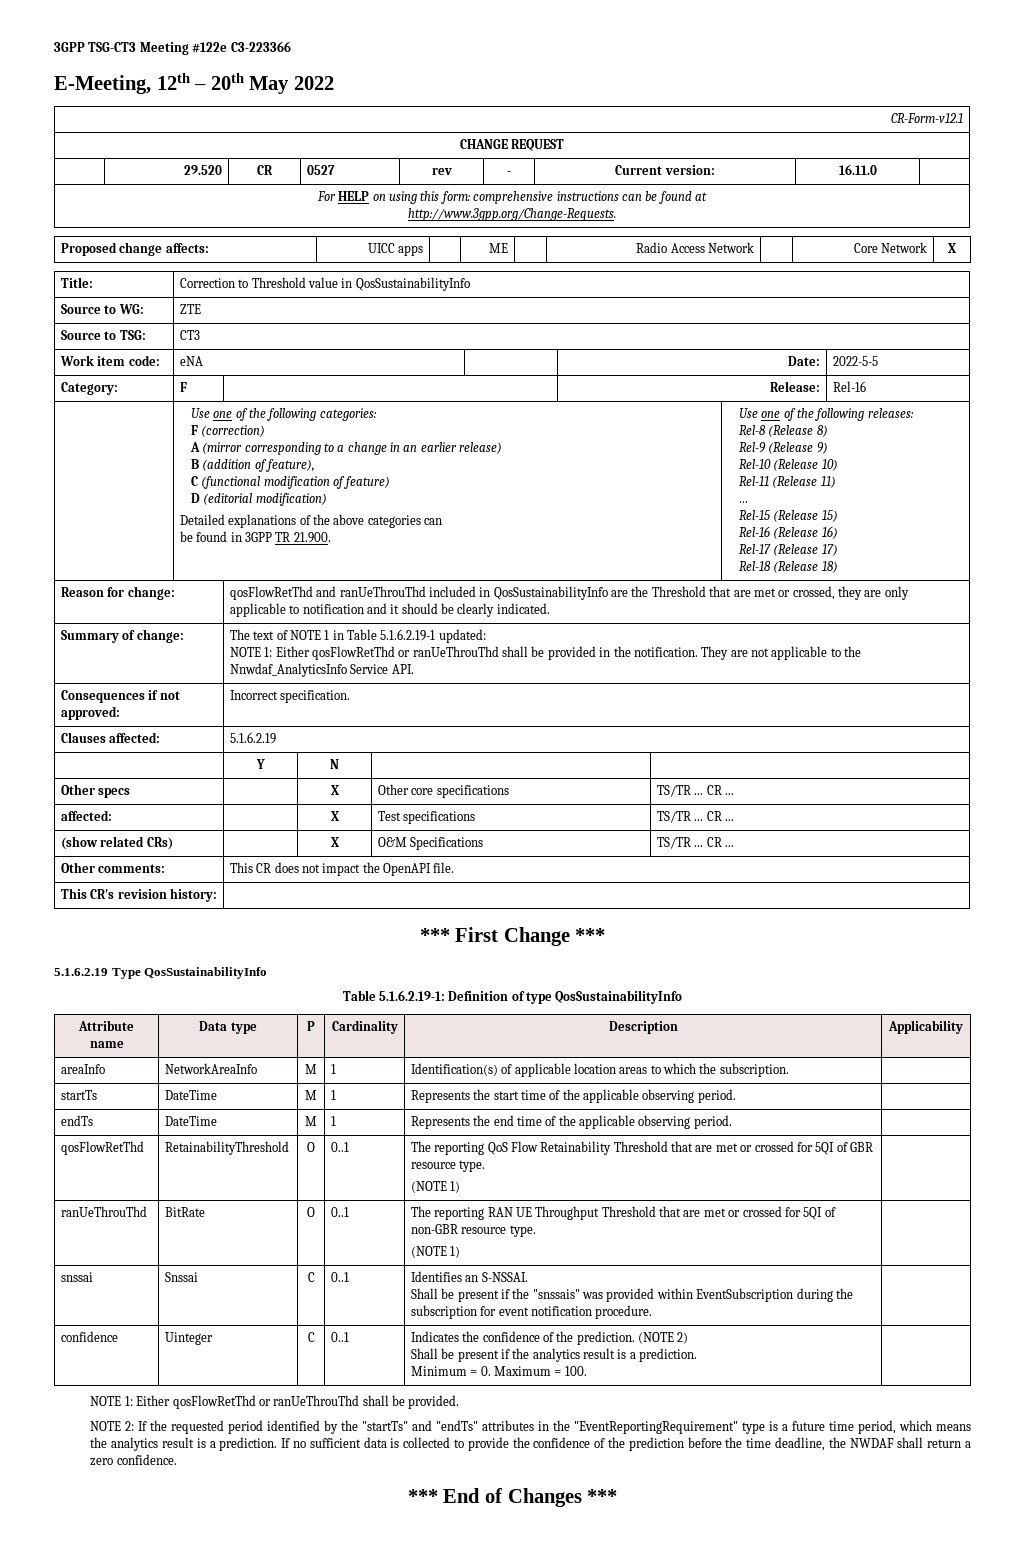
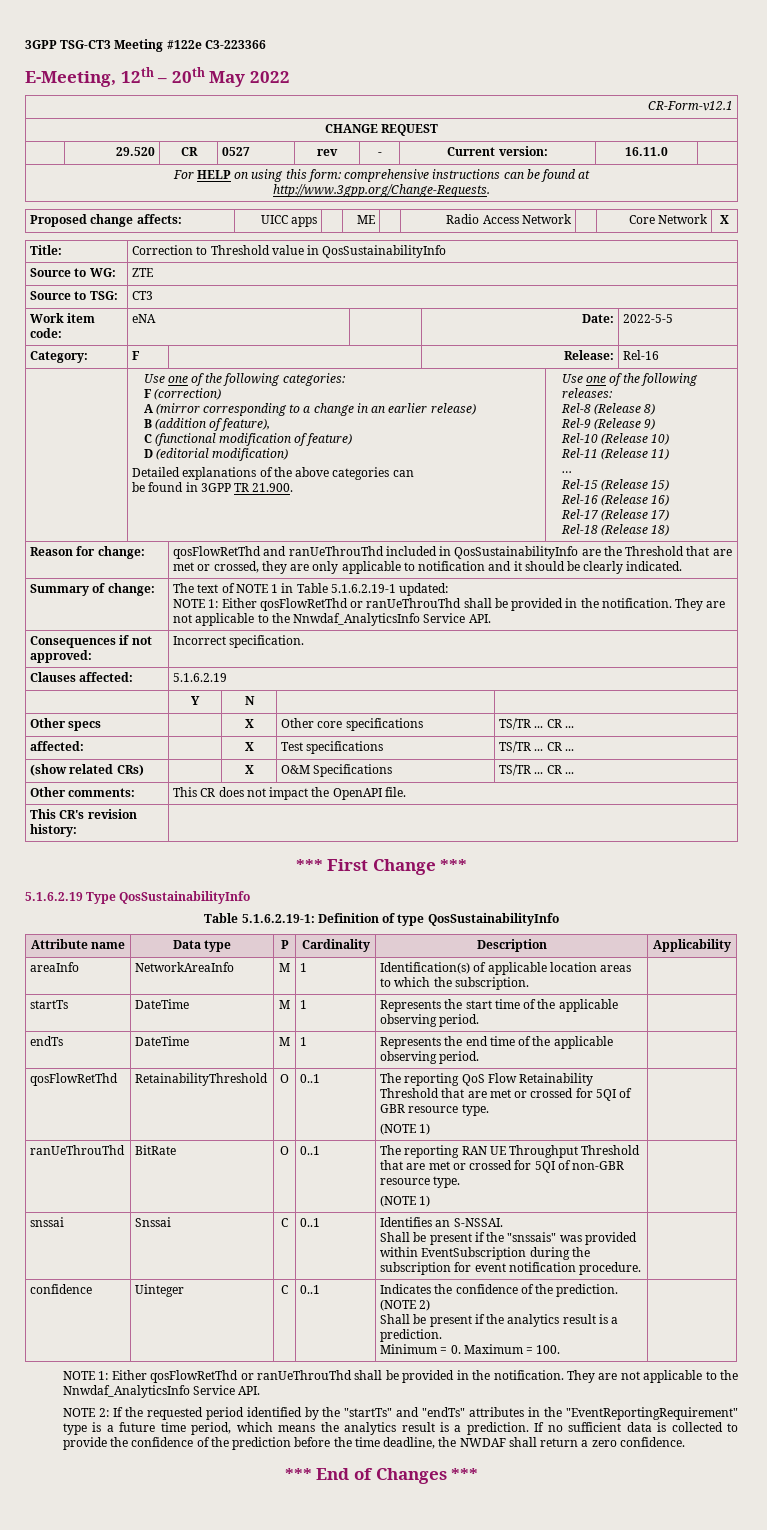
[408,1395,460,1409] provided. -> [402,1370,738,1383] [62,1385,261,1398] provided in the notification. They are not applicable to the Nnwdaf_AnalyticsInfo Service API.

